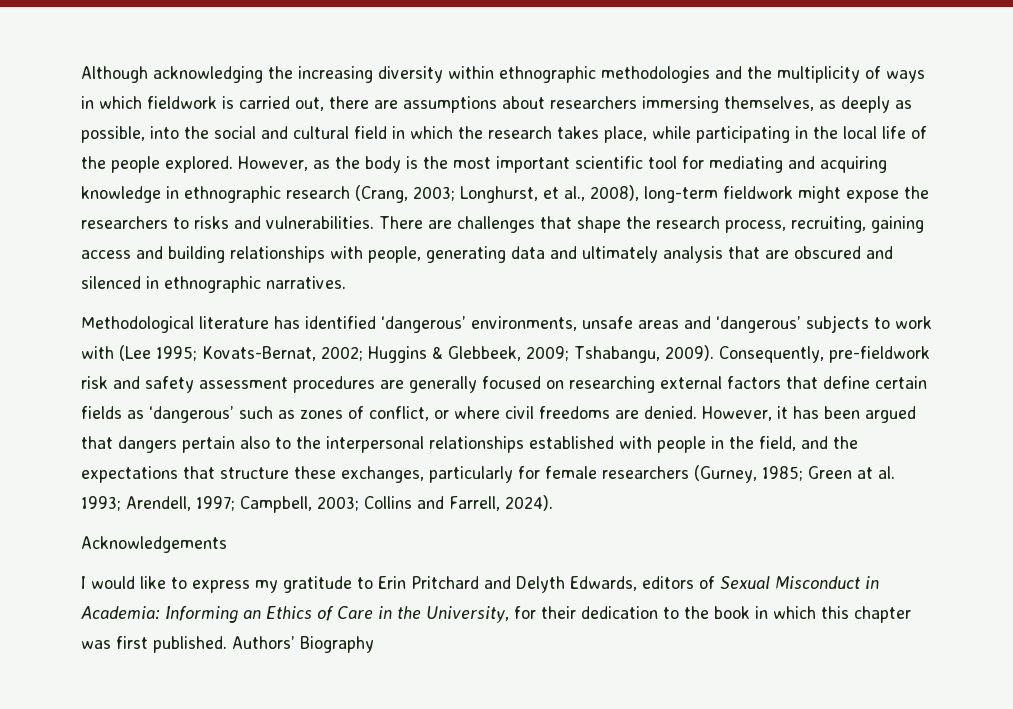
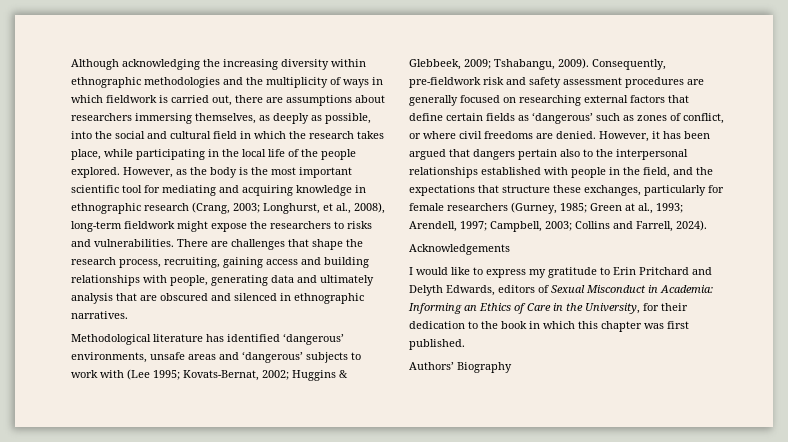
[878,466,895,479] al. -> [638,203,653,214] al.,
(227, 644) none -> (465, 344) //

